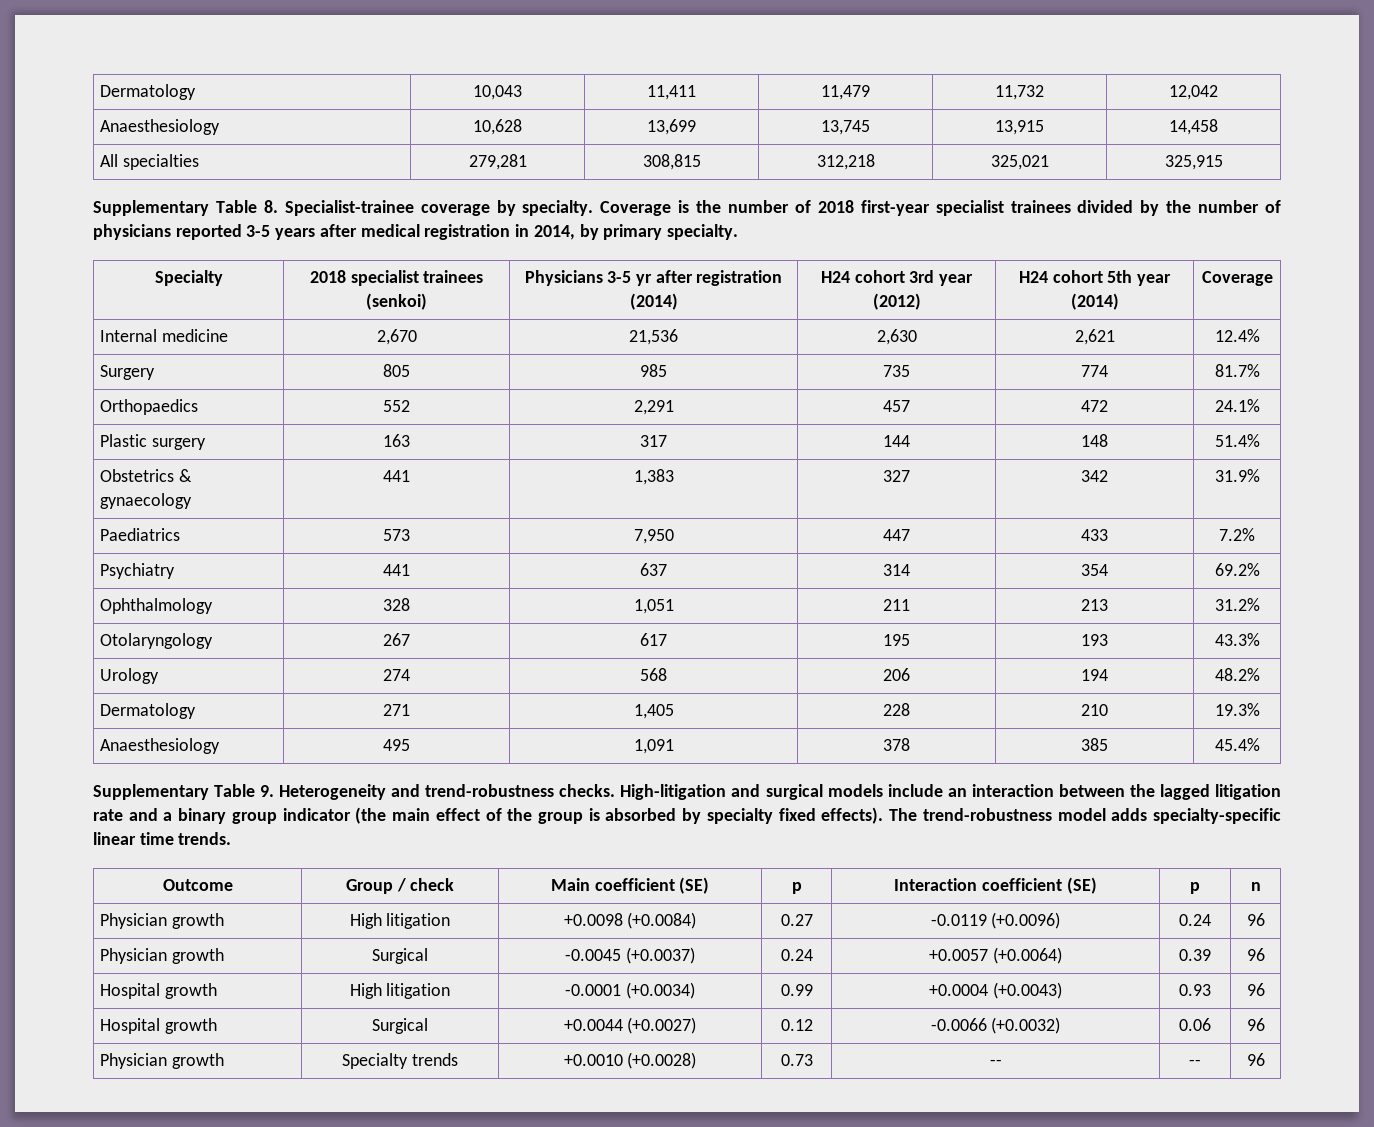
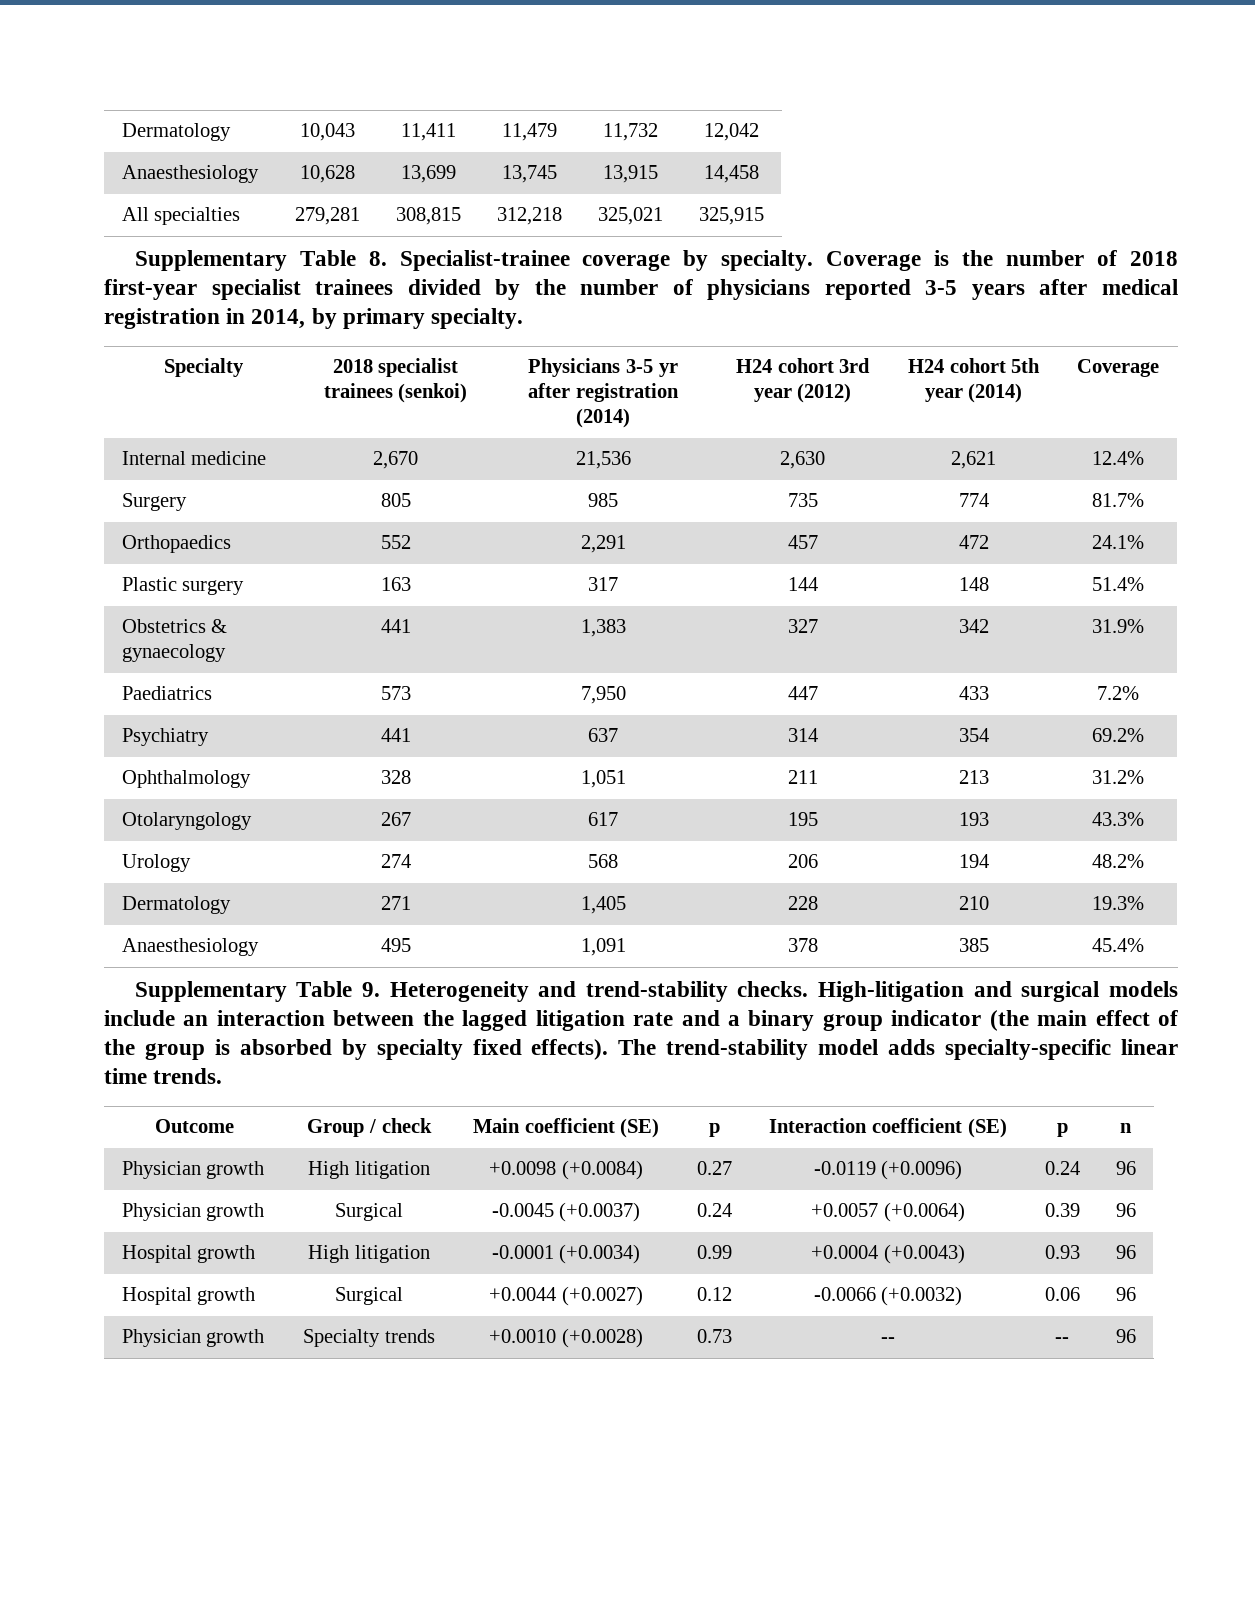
[425,784,555,797] trend-robustness -> [585,981,728,1002] trend-stability
[922,808,1052,821] trend-robustness -> [666,1039,809,1060] trend-stability

